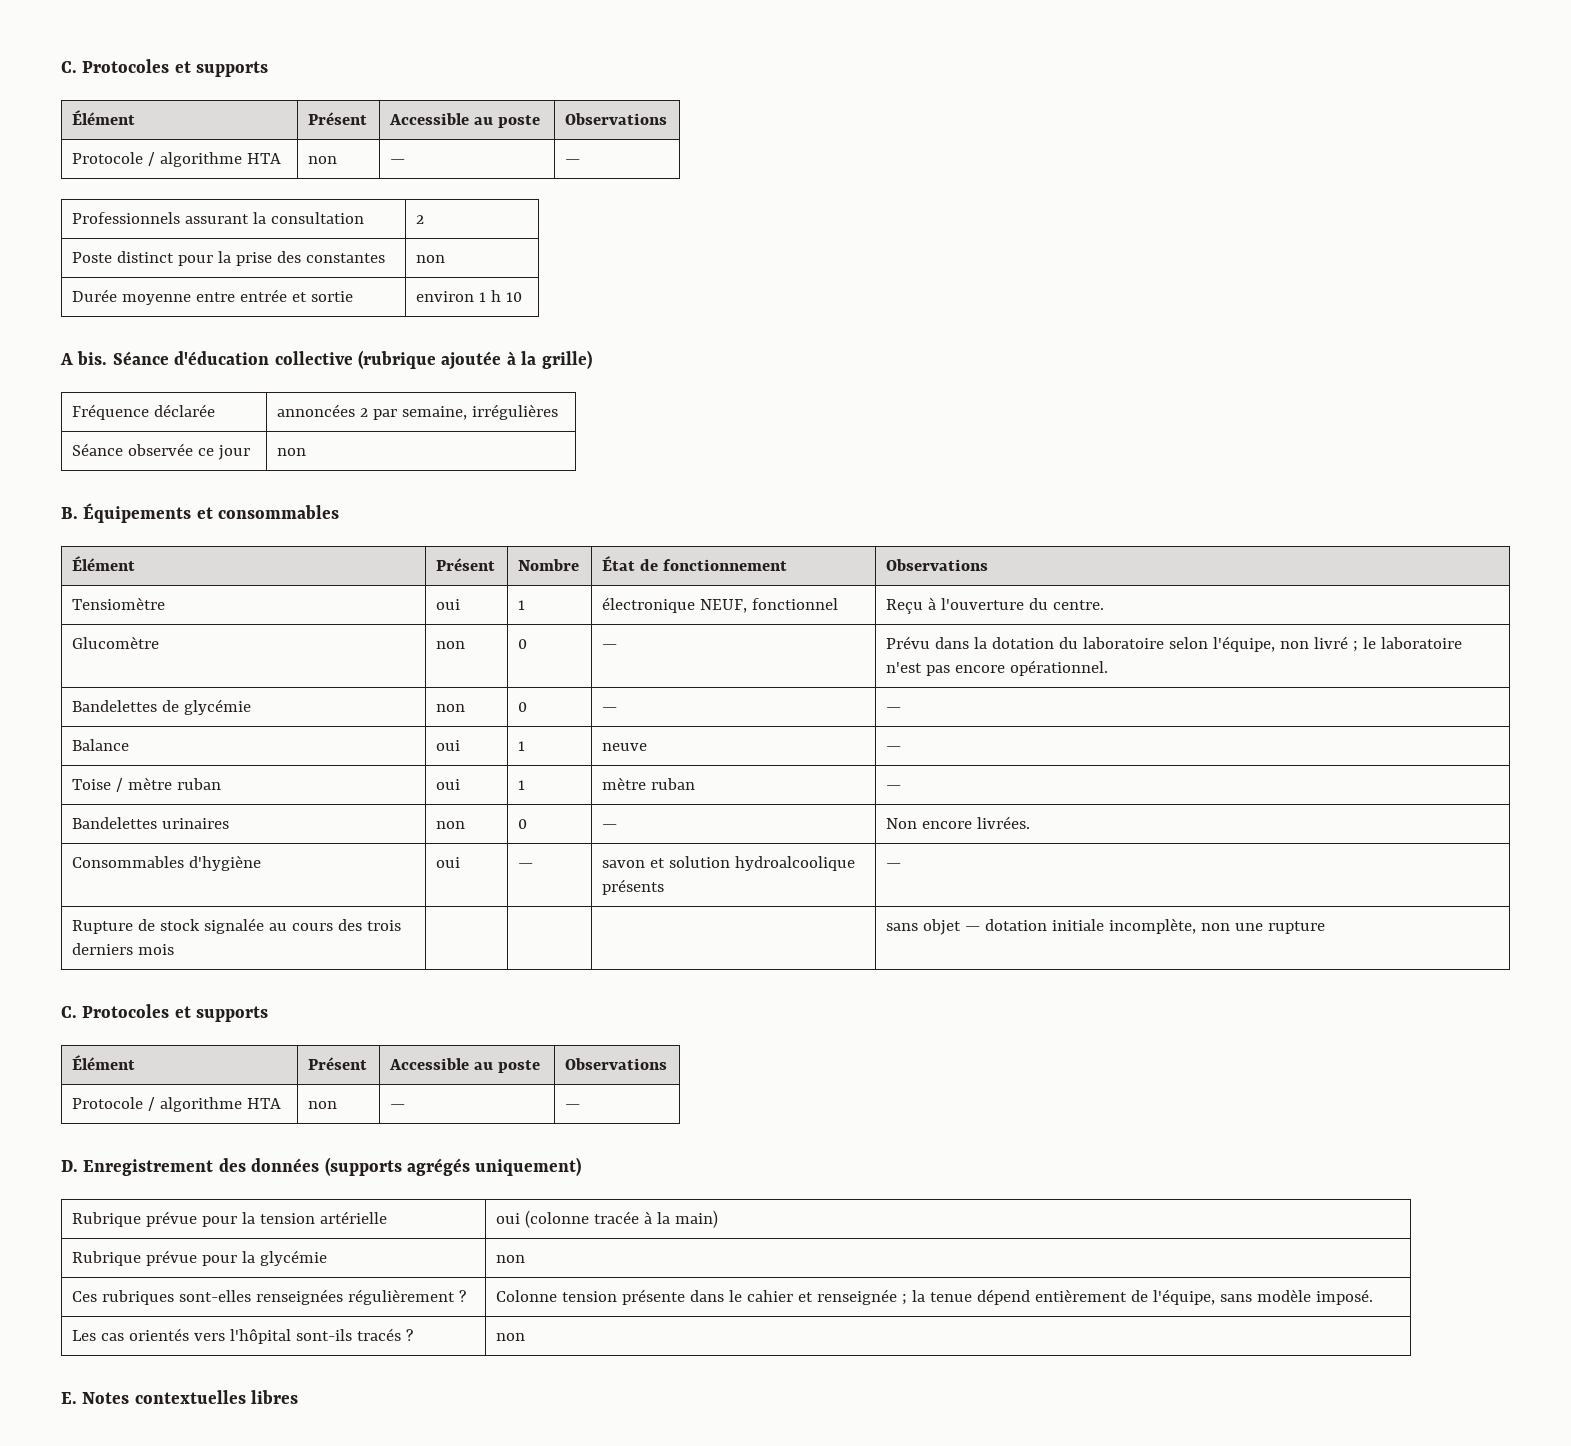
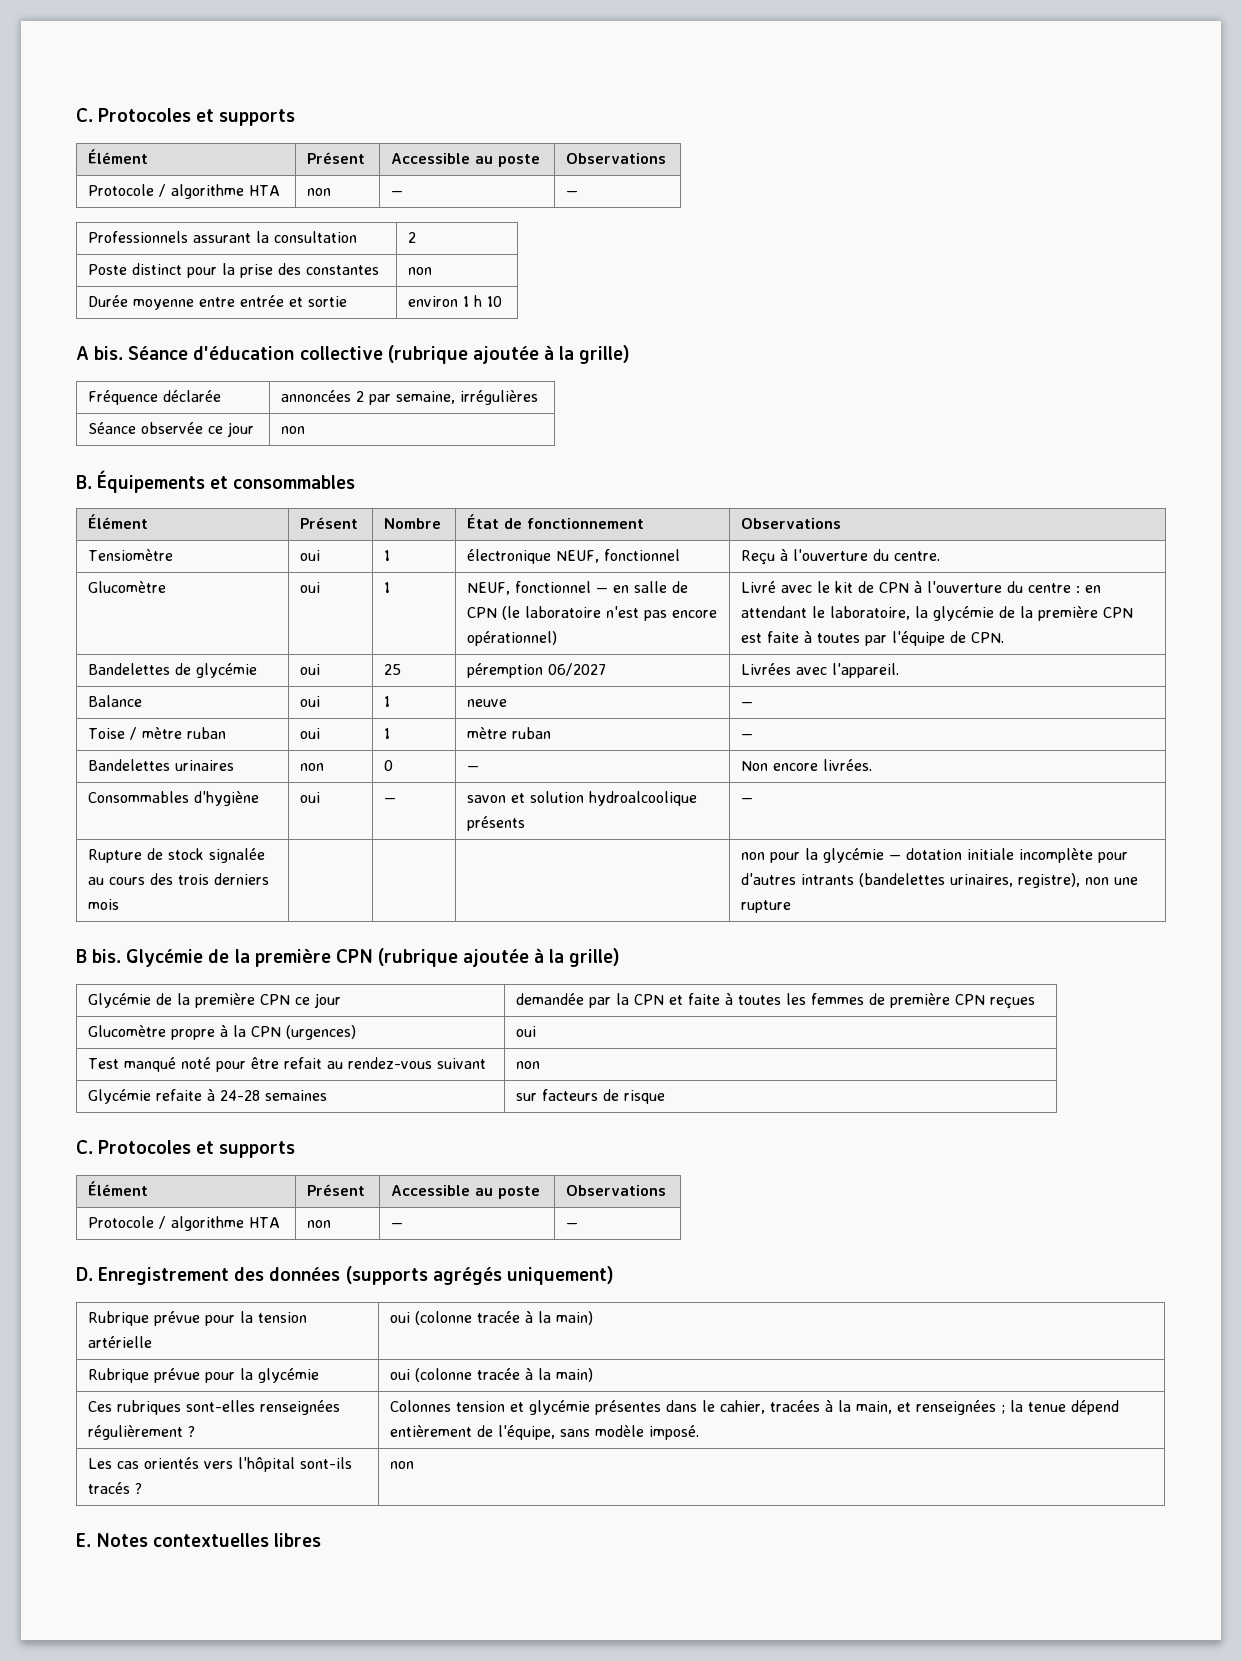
[435,641,465,649] [517,639,527,649] [601,644,617,649] [885,636,1462,652] [885,660,1108,676] [71,699,251,715] [435,704,465,712] [517,702,527,712] [601,707,617,712] [885,707,901,712] non | 0 | — | Prévu dans la dotation du laboratoire selon l'équipe, non livré ; le laboratoire n'est pas encore opérationnel. // Bandelettes de glycémie | non | 0 | — | — -> [300,582,321,593] [384,582,391,593] [467,581,689,595] [467,606,718,621] [467,631,558,646] [741,581,1102,593] [741,606,1134,621] [741,631,1005,646] [88,663,258,678] [300,664,321,675] [384,664,402,675] [467,663,607,678] [741,663,900,678] oui | 1 | NEUF, fonctionnel — en salle de CPN (le laboratoire n'est pas encore opérationnel) | Livré avec le kit de CPN à l'ouverture du centre : en attendant le laboratoire, la glycémie de la première CPN est faite à toutes par l'équipe de CPN. // Bandelettes de glycémie | oui | 25 | péremption 06/2027 | Livrées avec l'appareil.
[885,918,1325,935] sans objet — dotation initiale incomplète, non une rupture -> [741,848,1129,863] [741,873,1139,888] [741,900,792,913] [76,948,621,967] [88,993,342,1008] [516,993,1036,1009] [88,1025,357,1040] [516,1026,537,1037] [88,1057,487,1072] [516,1061,541,1069] [88,1089,328,1104] [516,1089,666,1104] non pour la glycémie — dotation initiale incomplète pour d'autres intrants (bandelettes urinaires, registre), non une rupture // B bis. Glycémie de la première CPN (rubrique ajoutée à la grille) // Glycémie de la première CPN ce jour | demandée par la CPN et faite à toutes les femmes de première CPN reçues // Glucomètre propre à la CPN (urgences) | oui // Test manqué noté pour être refait au rendez-vous suivant | non // Glycémie refaite à 24-28 semaines | sur facteurs de risque
[495,1255,525,1263] non -> [390,1368,594,1382] oui (colonne tracée à la main)
[495,1289,897,1305] Colonne tension présente dans le cahier et renseignée -> [390,1400,997,1415] Colonnes tension et glycémie présentes dans le cahier, tracées à la main, et renseignées

